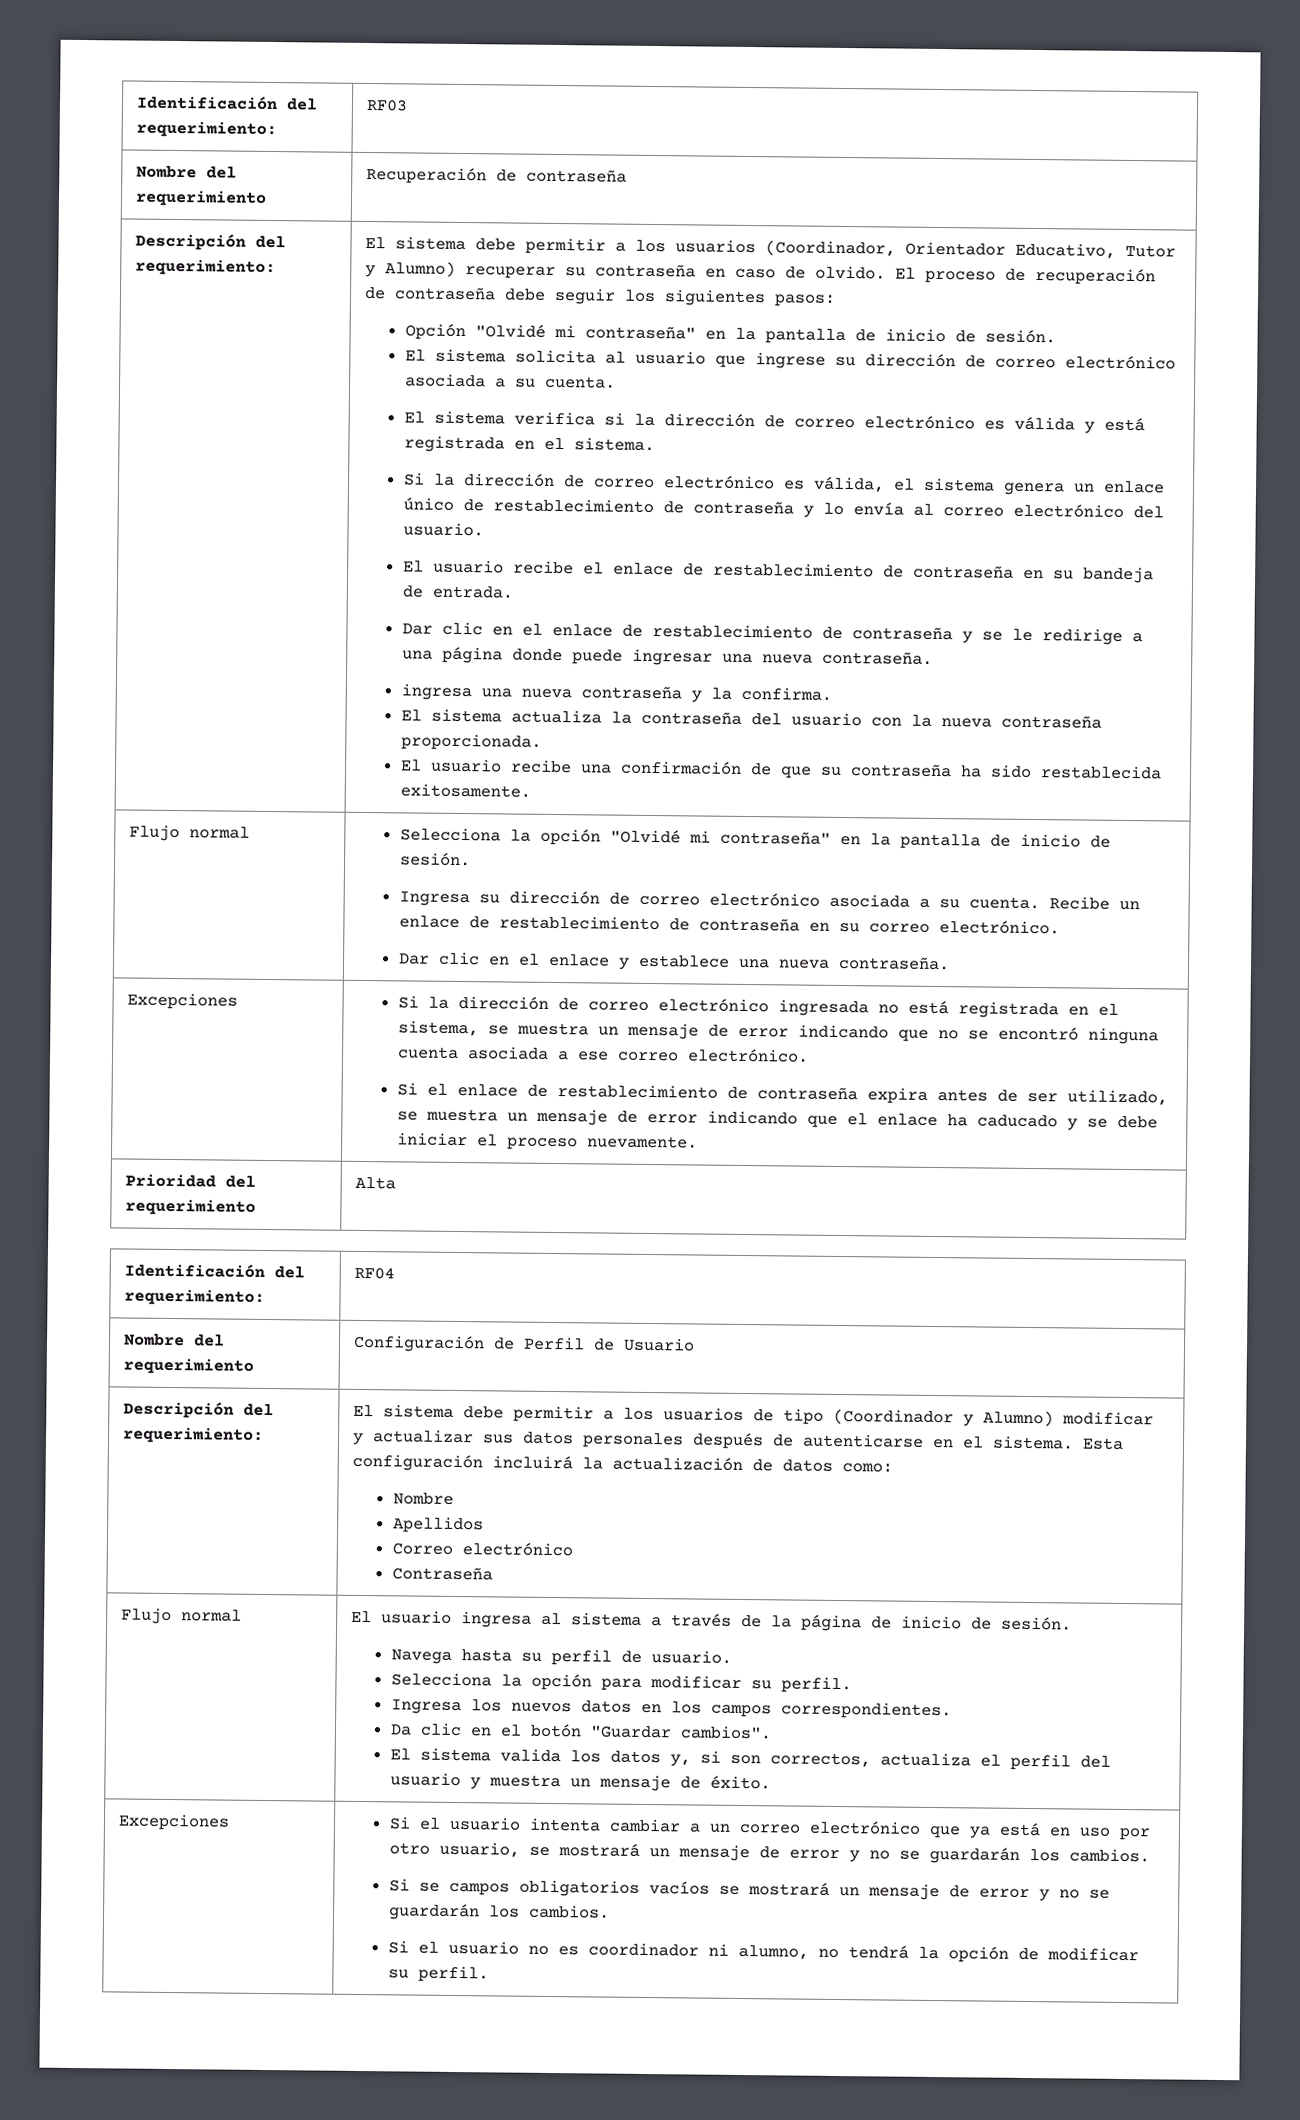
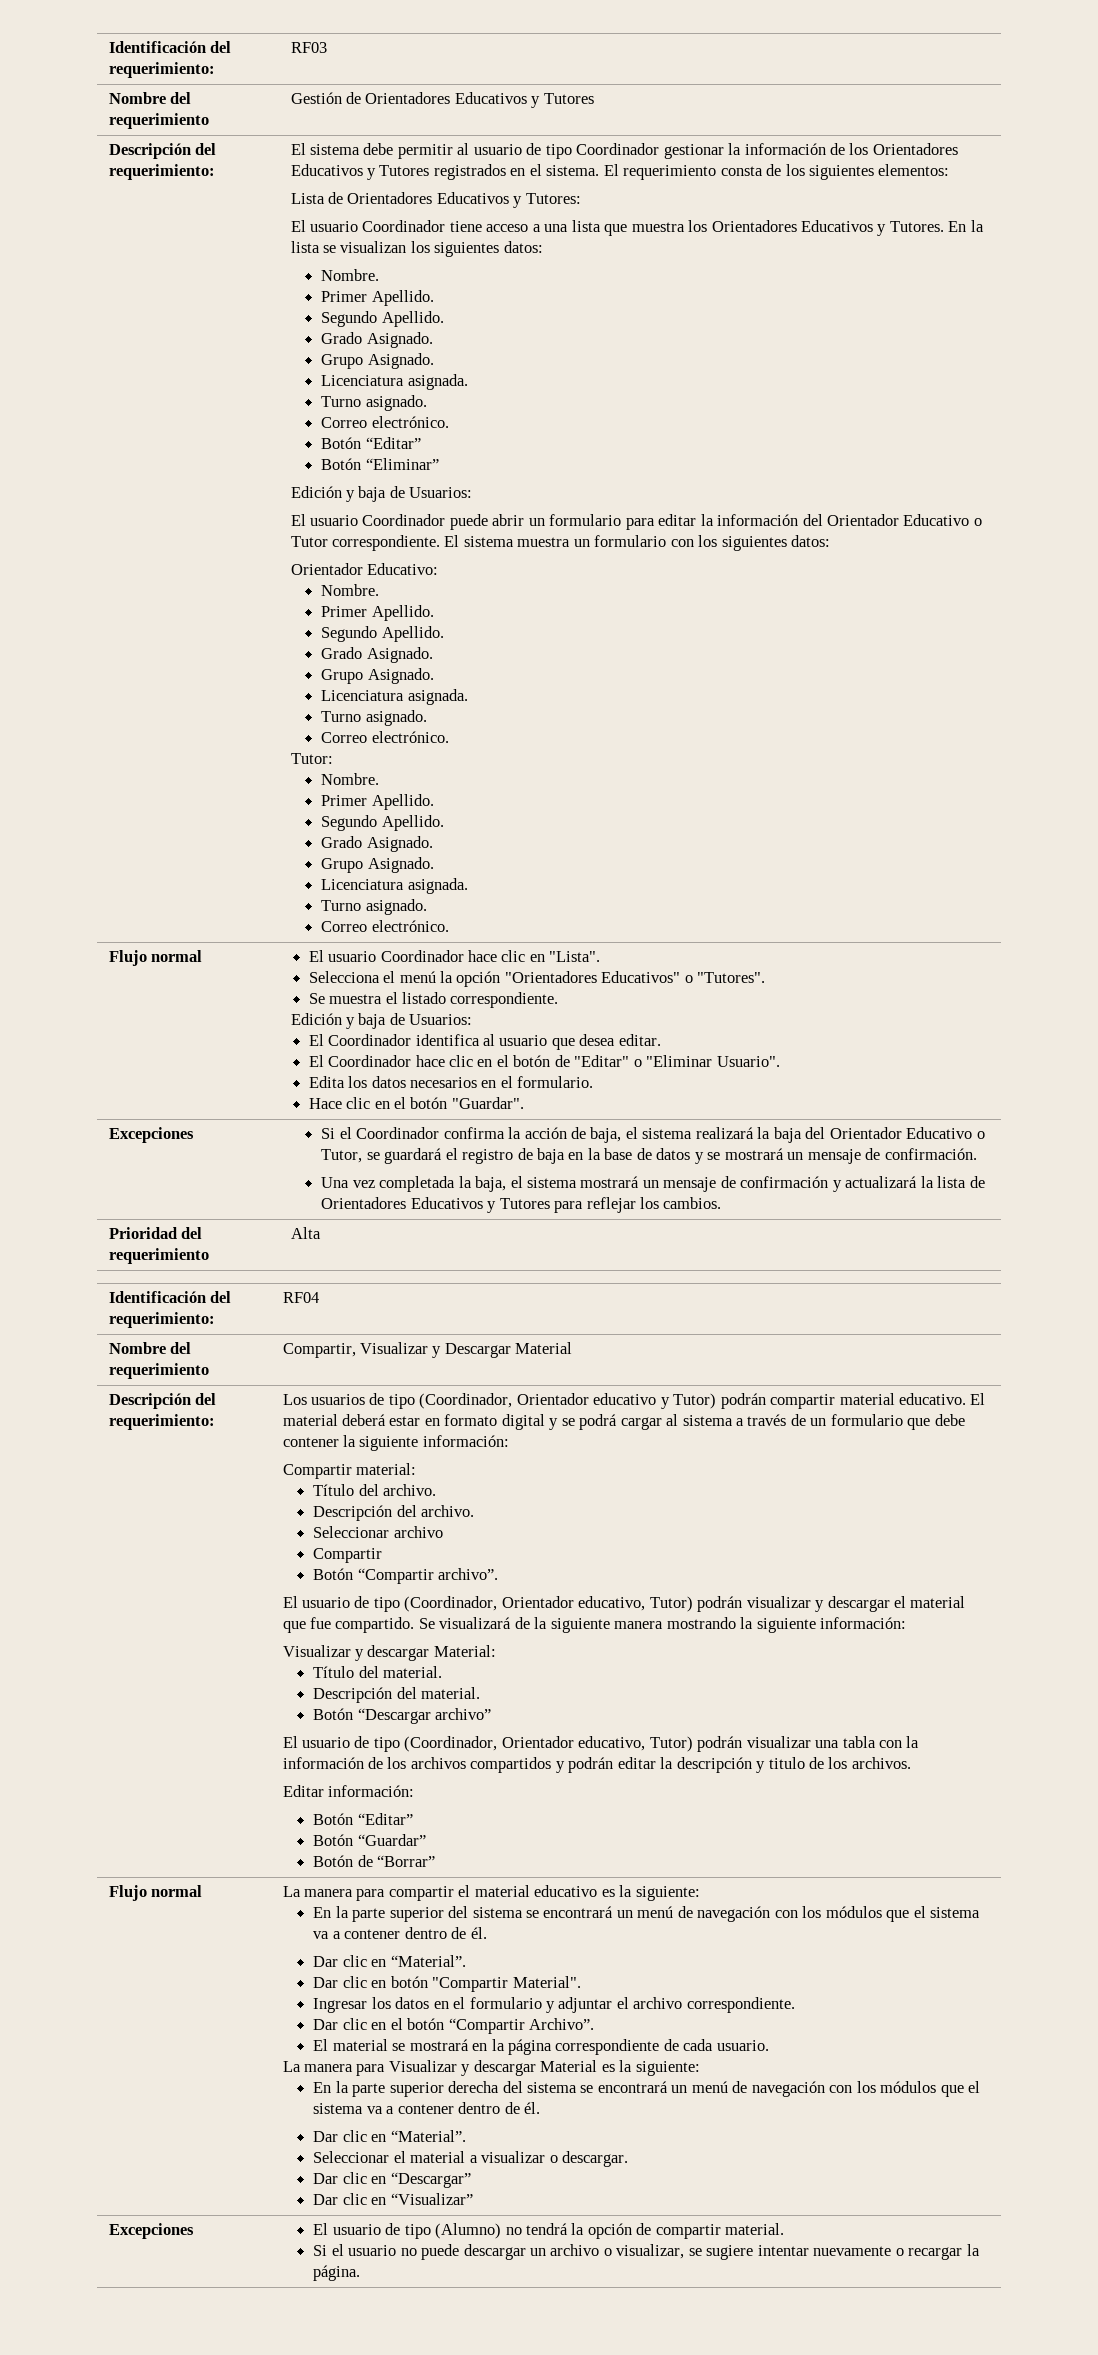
[366,166,628,185] [135,232,287,251] [135,258,277,277] [365,236,1177,259] [365,261,1157,286] [364,286,837,307] [404,323,1056,345] [404,348,1176,370] [404,373,616,389] [403,410,1145,434] [403,435,655,453] [403,472,1165,496] [402,497,1164,519] [402,522,484,537] [402,559,1154,584] [401,585,513,599] [401,621,1143,645] [401,646,933,666] [400,683,832,703] [400,708,1102,729] [400,733,542,751] [400,758,1162,780] [399,783,531,798] [129,824,251,842] [399,827,1111,850] [399,852,471,867] [398,890,1140,911] [398,915,1060,935] [397,951,950,971] [127,992,239,1010] [397,995,1119,1019] [397,1020,1159,1045] [397,1046,809,1063] [396,1082,1168,1106] [396,1108,1158,1131] [396,1132,698,1151] Recuperación de contraseña // Descripción del requerimiento: | El sistema debe permitir a los usuarios (Coordinador, Orientador Educativo, Tutor y Alumno) recuperar su contraseña en caso de olvido. El proceso de recuperación de contraseña debe seguir los siguientes pasos: // Opción "Olvidé mi contraseña" en la pantalla de inicio de sesión. // El sistema solicita al usuario que ingrese su dirección de correo electrónico asociada a su cuenta. // El sistema verifica si la dirección de correo electrónico es válida y está registrada en el sistema. // Si la dirección de correo electrónico es válida, el sistema genera un enlace único de restablecimiento de contraseña y lo envía al correo electrónico del usuario. // El usuario recibe el enlace de restablecimiento de contraseña en su bandeja de entrada. // Dar clic en el enlace de restablecimiento de contraseña y se le redirige a una página donde puede ingresar una nueva contraseña. // ingresa una nueva contraseña y la confirma. // El sistema actualiza la contraseña del usuario con la nueva contraseña proporcionada. // El usuario recibe una confirmación de que su contraseña ha sido restablecida exitosamente. // Flujo normal | Selecciona la opción "Olvidé mi contraseña" en la pantalla de inicio de sesión. // Ingresa su dirección de correo electrónico asociada a su cuenta. Recibe un enlace de restablecimiento de contraseña en su correo electrónico. // Dar clic en el enlace y establece una nueva contraseña. // Excepciones | Si la dirección de correo electrónico ingresada no está registrada en el sistema, se muestra un mensaje de error indicando que no se encontró ninguna cuenta asociada a ese correo electrónico. // Si el enlace de restablecimiento de contraseña expira antes de ser utilizado, se muestra un mensaje de error indicando que el enlace ha caducado y se debe iniciar el proceso nuevamente. -> [290,92,594,108] [108,143,216,159] [108,164,215,180] [290,143,958,159] [290,164,950,180] [290,192,581,208] [290,220,984,236] [290,241,543,257] [321,269,380,281] [321,290,434,306] [321,311,444,327] [321,332,433,348] [321,353,434,369] [321,374,468,390] [321,395,427,411] [321,416,449,428] [321,437,421,449] [321,458,439,470] [290,486,473,502] [290,514,982,530] [290,535,831,551] [290,563,438,575] [321,584,380,596] [321,605,434,621] [321,626,444,642] [321,647,433,663] [321,668,434,684] [321,689,468,705] [321,710,427,726] [321,731,449,743] [290,753,333,764] [321,773,380,785] [321,794,434,810] [321,815,444,831] [321,836,433,852] [321,857,434,873] [321,878,468,894] [321,899,427,915] [321,920,449,932] [108,950,202,966] [308,950,601,962] [308,971,766,987] [308,992,559,1008] [290,1013,473,1029] [308,1034,661,1050] [308,1055,780,1067] [308,1076,594,1088] [308,1097,524,1109] [108,1127,194,1143] [321,1127,985,1143] [321,1148,977,1164] [321,1176,985,1192] [321,1197,722,1213] Gestión de Orientadores Educativos y Tutores // Descripción del requerimiento: | El sistema debe permitir al usuario de tipo Coordinador gestionar la información de los Orientadores Educativos y Tutores registrados en el sistema. El requerimiento consta de los siguientes elementos: // Lista de Orientadores Educativos y Tutores: // El usuario Coordinador tiene acceso a una lista que muestra los Orientadores Educativos y Tutores. En la lista se visualizan los siguientes datos: // Nombre. // Primer Apellido. // Segundo Apellido. // Grado Asignado. // Grupo Asignado. // Licenciatura asignada. // Turno asignado. // Correo electrónico. // Botón “Editar” // Botón “Eliminar” // Edición y baja de Usuarios: // El usuario Coordinador puede abrir un formulario para editar la información del Orientador Educativo o Tutor correspondiente. El sistema muestra un formulario con los siguientes datos: // Orientador Educativo: // Nombre. // Primer Apellido. // Segundo Apellido. // Grado Asignado. // Grupo Asignado. // Licenciatura asignada. // Turno asignado. // Correo electrónico. // Tutor: // Nombre. // Primer Apellido. // Segundo Apellido. // Grado Asignado. // Grupo Asignado. // Licenciatura asignada. // Turno asignado. // Correo electrónico. // Flujo normal | El usuario Coordinador hace clic en "Lista". // Selecciona el menú la opción "Orientadores Educativos" o "Tutores". // Se muestra el listado correspondiente. // Edición y baja de Usuarios: // El Coordinador identifica al usuario que desea editar. // El Coordinador hace clic en el botón de "Editar" o "Eliminar Usuario". // Edita los datos necesarios en el formulario. // Hace clic en el botón "Guardar". // Excepciones | Si el Coordinador confirma la acción de baja, el sistema realizará la baja del Orientador Educativo o Tutor, se guardará el registro de baja en la base de datos y se mostrará un mensaje de confirmación. // Una vez completada la baja, el sistema mostrará un mensaje de confirmación y actualizará la lista de Orientadores Educativos y Tutores para reflejar los cambios.
[353,1334,696,1353] [123,1400,275,1419] [122,1426,265,1444] [353,1404,1155,1427] [352,1429,1125,1450] [352,1453,894,1473] [392,1492,454,1505] [392,1516,484,1534] [391,1542,573,1557] [391,1566,493,1581] [121,1607,243,1625] [351,1610,533,1628] Configuración de Perfil de Usuario // Descripción del requerimiento: | El sistema debe permitir a los usuarios de tipo (Coordinador y Alumno) modificar y actualizar sus datos personales después de autenticarse en el sistema. Esta configuración incluirá la actualización de datos como: // Nombre // Apellidos // Correo electrónico // Contraseña // Flujo normal | El usuario ingresa -> [282,1342,573,1358] [108,1393,216,1409] [108,1414,215,1430] [282,1393,986,1409] [282,1414,662,1430] Compartir, Visualizar y Descargar Material // Descripción del requerimiento: | Los usuarios de tipo (Coordinador, Orientador educativo y Tutor) podrán compartir material educativo. El material deberá estar en formato digital y se podrá cargar
[771,1614,1073,1632] [390,1648,732,1666] [390,1672,852,1694] [390,1699,952,1720] [389,1722,772,1740] [389,1747,1111,1771] [389,1772,771,1792] [118,1813,231,1831] [388,1816,1150,1841] [388,1841,1150,1864] [388,1878,1110,1902] [387,1903,610,1921] [387,1940,1139,1963] [387,1965,489,1983] la página de inicio de sesión. // Navega hasta su perfil de usuario. // Selecciona la opción para modificar su perfil. // Ingresa los nuevos datos en los campos correspondientes. // Da clic en el botón "Guardar cambios". // El sistema valida los datos y, si son correctos, actualiza el perfil del usuario y muestra un mensaje de éxito. // Excepciones | Si el usuario intenta cambiar a un correo electrónico que ya está en uso por otro usuario, se mostrará un mensaje de error y no se guardarán los cambios. // Si se campos obligatorios vacíos se mostrará un mensaje de error y no se guardarán los cambios. // Si el usuario no es coordinador ni alumno, no tendrá la opción de modificar su perfil. -> [810,1414,965,1430] [282,1435,509,1451] [282,1463,416,1479] [313,1484,437,1496] [313,1505,475,1521] [313,1526,443,1538] [313,1548,383,1563] [313,1568,499,1584] [282,1596,966,1612] [282,1617,906,1633] [282,1645,496,1661] [313,1666,443,1678] [313,1687,481,1703] [313,1708,492,1724] [282,1736,920,1752] [282,1757,911,1773] [282,1785,414,1797] [313,1813,413,1825] [313,1834,426,1846] [313,1855,436,1867] [108,1885,202,1901] [282,1885,700,1901] [313,1906,981,1922] [313,1927,487,1939] [313,1955,466,1967] [313,1976,581,1992] [313,1997,795,2013] [313,2018,595,2034] [313,2039,769,2055] [282,2060,700,2076] [313,2081,981,2097] [313,2102,541,2114] [313,2130,466,2142] [313,2151,629,2167] [313,2172,471,2188] [313,2193,473,2205] [108,2223,194,2239] [313,2223,785,2239] [313,2244,980,2260] [313,2265,361,2281] un formulario que debe contener la siguiente información: // Compartir material: // Título del archivo. // Descripción del archivo. // Seleccionar archivo // Compartir // Botón “Compartir archivo”. // El usuario de tipo (Coordinador, Orientador educativo, Tutor) podrán visualizar y descargar el material que fue compartido. Se visualizará de la siguiente manera mostrando la siguiente información: // Visualizar y descargar Material: // Título del material. // Descripción del material. // Botón “Descargar archivo” // El usuario de tipo (Coordinador, Orientador educativo, Tutor) podrán visualizar una tabla con la información de los archivos compartidos y podrán editar la descripción y titulo de los archivos. // Editar información: // Botón “Editar” // Botón “Guardar” // Botón de “Borrar” // Flujo normal | La manera para compartir el material educativo es la siguiente: // En la parte superior del sistema se encontrará un menú de navegación con los módulos que el sistema va a contener dentro de él. // Dar clic en “Material”. // Dar clic en botón "Compartir Material". // Ingresar los datos en el formulario y adjuntar el archivo correspondiente. // Dar clic en el botón “Compartir Archivo”. // El material se mostrará en la página correspondiente de cada usuario. // La manera para Visualizar y descargar Material es la siguiente: // En la parte superior derecha del sistema se encontrará un menú de navegación con los módulos que el sistema va a contener dentro de él. // Dar clic en “Material”. // Seleccionar el material a visualizar o descargar. // Dar clic en “Descargar” // Dar clic en “Visualizar” // Excepciones | El usuario de tipo (Alumno) no tendrá la opción de compartir material. // Si el usuario no puede descargar un archivo o visualizar, se sugiere intentar nuevamente o recargar la página.

